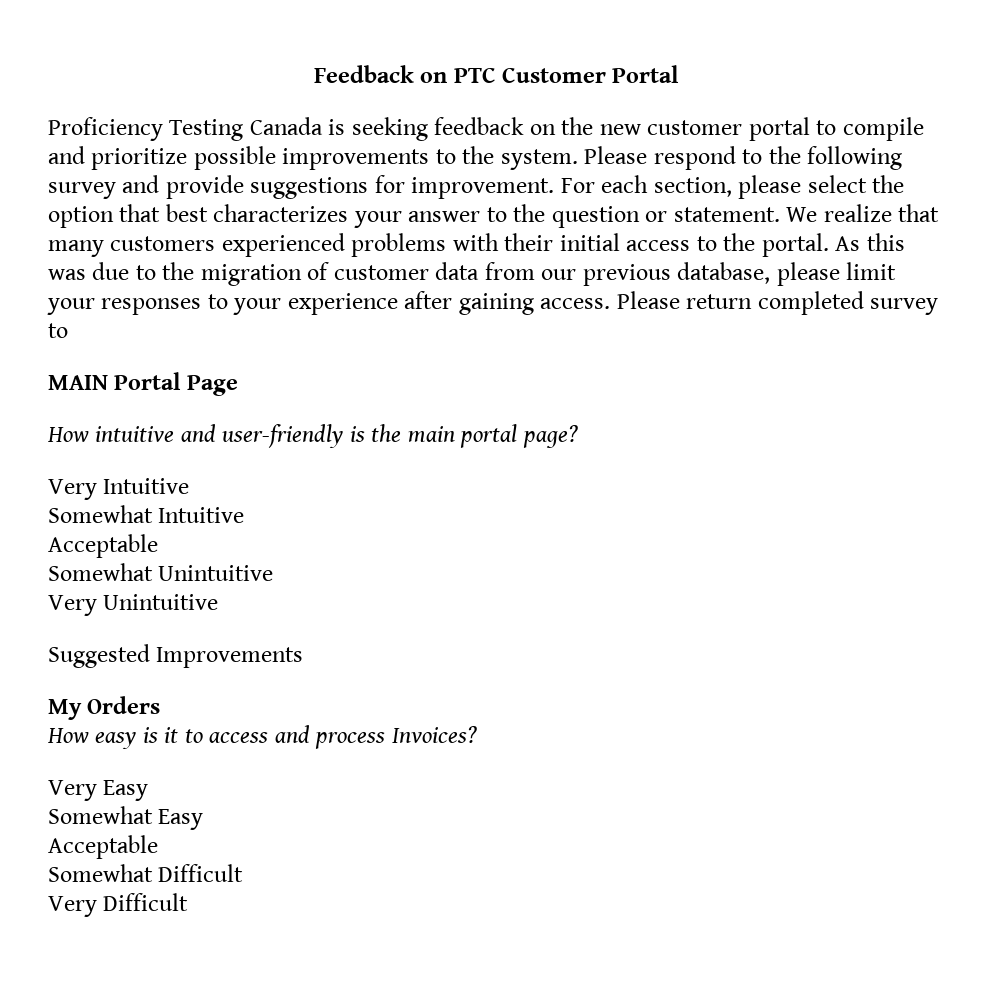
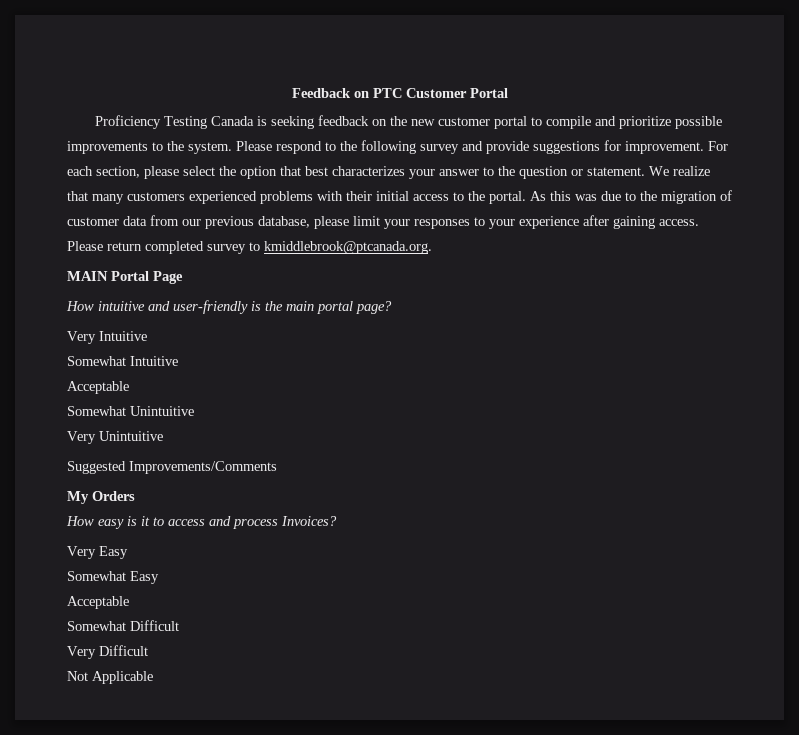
(68, 330) none -> [264,241,432,254] kmiddlebrook@ptcanada.org.
[156,647,304,668] Improvements -> [129,461,277,474] Improvements/Comments
(189, 902) none -> [67,671,153,684] // Not Applicable

